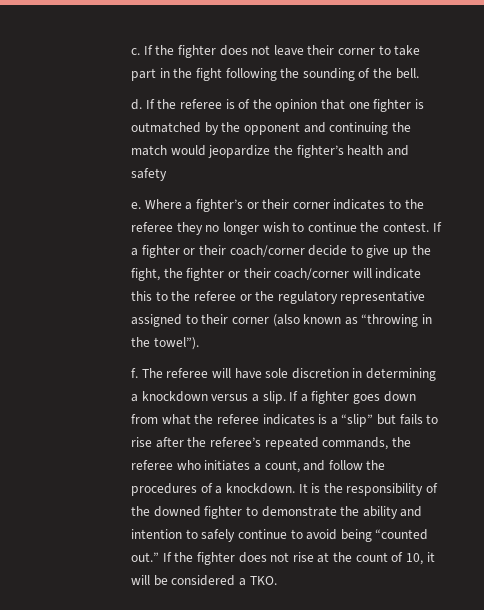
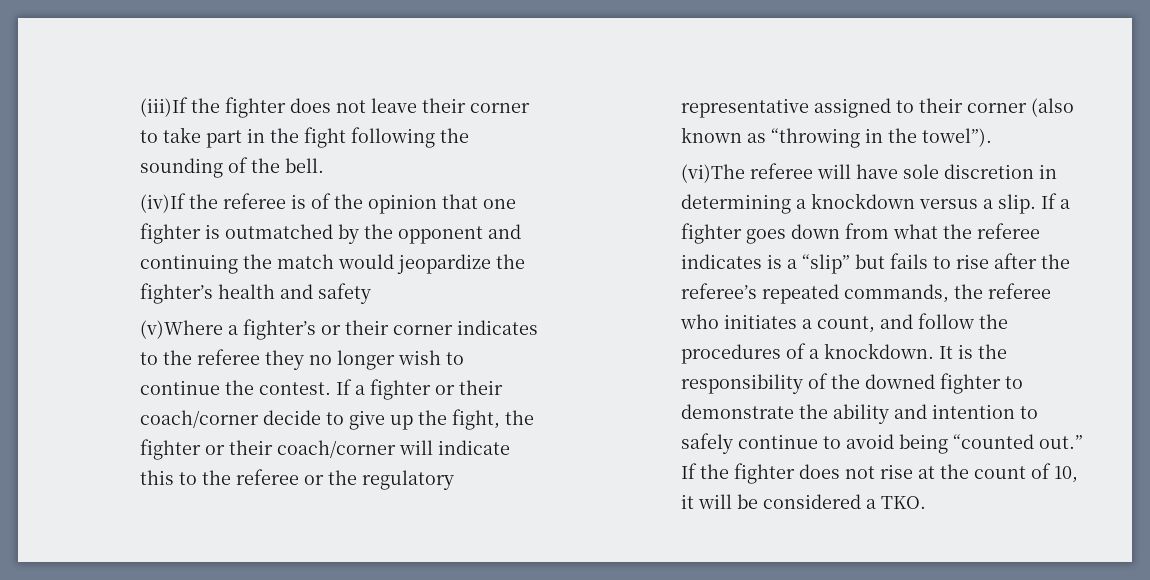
[130,45,153,55] c. If -> [140,97,189,117] (iii)If
[130,99,155,110] d. If -> [140,193,187,213] (iv)If
[130,199,182,209] e. Where -> [140,320,224,339] (v)Where
[130,368,163,378] f. The -> [681,164,746,183] (vi)The

